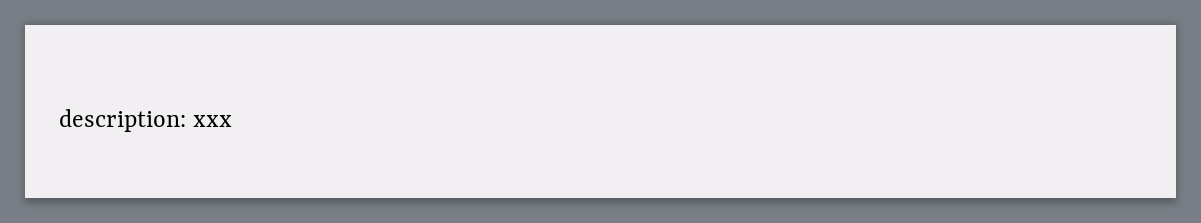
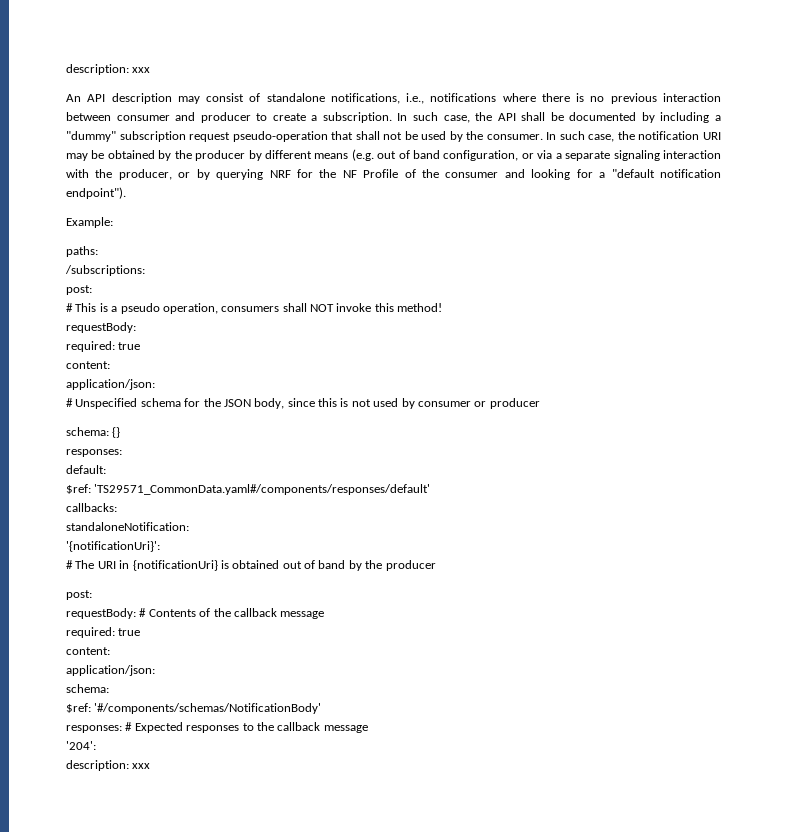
[59,109,233,132] description: xxx -> [66,64,151,75] [66,93,721,104] [66,112,721,123] [66,131,721,142] [66,149,722,161] [66,169,722,180] [66,187,126,199] [66,217,113,228] [66,246,98,257] [65,265,145,276] [66,285,92,295] [66,303,443,314] [66,322,136,333] [66,341,141,352] [66,361,110,369] [66,379,155,390] [66,398,540,409] [66,427,121,438] [66,449,122,457] [66,465,106,474] [66,484,431,495] [66,503,117,512] [66,522,189,531] [66,541,160,552] [66,560,436,571] [66,590,92,600] [66,608,325,619] [66,627,141,638] [66,647,110,655] [66,665,155,676] [66,684,109,693] [66,703,322,714] [66,722,368,733] [66,741,96,750] [66,760,151,771] description: xxx // An API description may consist of standalone notifications, i.e., notifications where there is no previous interaction between consumer and producer to create a subscription. In such case, the API shall be documented by including a "dummy" subscription request pseudo-operation that shall not be used by the consumer. In such case, the notification URI may be obtained by the producer by different means (e.g. out of band configuration, or via a separate signaling interaction with the producer, or by querying NRF for the NF Profile of the consumer and looking for a "default notification endpoint"). // Example: // paths: // /subscriptions: // post: // # This is a pseudo operation, consumers shall NOT invoke this method! // requestBody: // required: true // content: // application/json: // # Unspecified schema for the JSON body, since this is not used by consumer or producer // schema: {} // responses: // default: // $ref: 'TS29571_CommonData.yaml#/components/responses/default' // callbacks: // standaloneNotification: // '{notificationUri}': // # The URI in {notificationUri} is obtained out of band by the producer // post: // requestBody: # Contents of the callback message // required: true // content: // application/json: // schema: // $ref: '#/components/schemas/NotificationBody' // responses: # Expected responses to the callback message // '204': // description: xxx

